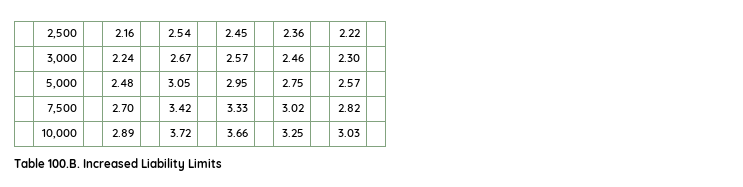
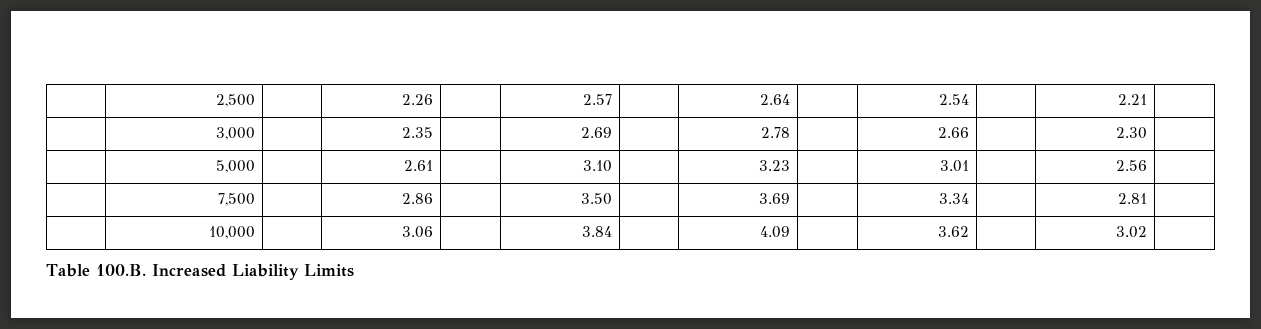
[115,29,135,37] [168,29,192,37] [225,29,249,37] [283,29,305,37] [339,29,361,37] [47,54,78,64] [112,54,135,62] [170,54,192,62] [226,54,249,62] [282,54,305,62] [338,54,361,62] [46,79,78,89] [111,79,135,87] [168,79,192,87] [226,79,249,87] [282,79,305,87] [338,79,361,87] [47,104,78,114] [112,104,135,112] [169,104,192,112] [227,104,249,112] [282,104,305,112] [338,104,361,112] [42,129,78,139] [112,129,135,137] [170,129,192,137] [227,129,249,137] [282,129,305,137] [338,129,361,137] 2.16 | | 2.54 | | 2.45 | | 2.36 | | 2.22 | // | 3,000 | | 2.24 | | 2.67 | | 2.57 | | 2.46 | | 2.30 | // | 5,000 | | 2.48 | | 3.05 | | 2.95 | | 2.75 | | 2.57 | // | 7,500 | | 2.70 | | 3.42 | | 3.33 | | 3.02 | | 2.82 | // | 10,000 | | 2.89 | | 3.72 | | 3.66 | | 3.25 | | 3.03 -> [402,94,434,105] [583,94,613,105] [760,94,791,105] [939,94,970,105] [1118,94,1148,105] [216,127,256,140] [402,127,434,138] [581,127,613,138] [761,127,791,138] [938,127,970,138] [1116,127,1148,139] [216,160,256,173] [404,160,434,171] [583,160,613,172] [759,160,791,171] [940,160,970,172] [1116,160,1148,171] [218,193,256,206] [402,193,434,204] [581,193,613,205] [759,193,791,204] [939,193,970,204] [1118,193,1148,204] [209,226,256,239] [402,226,434,238] [582,226,613,237] [760,226,791,238] [938,226,970,237] [1116,226,1148,238] 2.26 | | 2.57 | | 2.64 | | 2.54 | | 2.21 | // | 3,000 | | 2.35 | | 2.69 | | 2.78 | | 2.66 | | 2.30 | // | 5,000 | | 2.61 | | 3.10 | | 3.23 | | 3.01 | | 2.56 | // | 7,500 | | 2.86 | | 3.50 | | 3.69 | | 3.34 | | 2.81 | // | 10,000 | | 3.06 | | 3.84 | | 4.09 | | 3.62 | | 3.02

